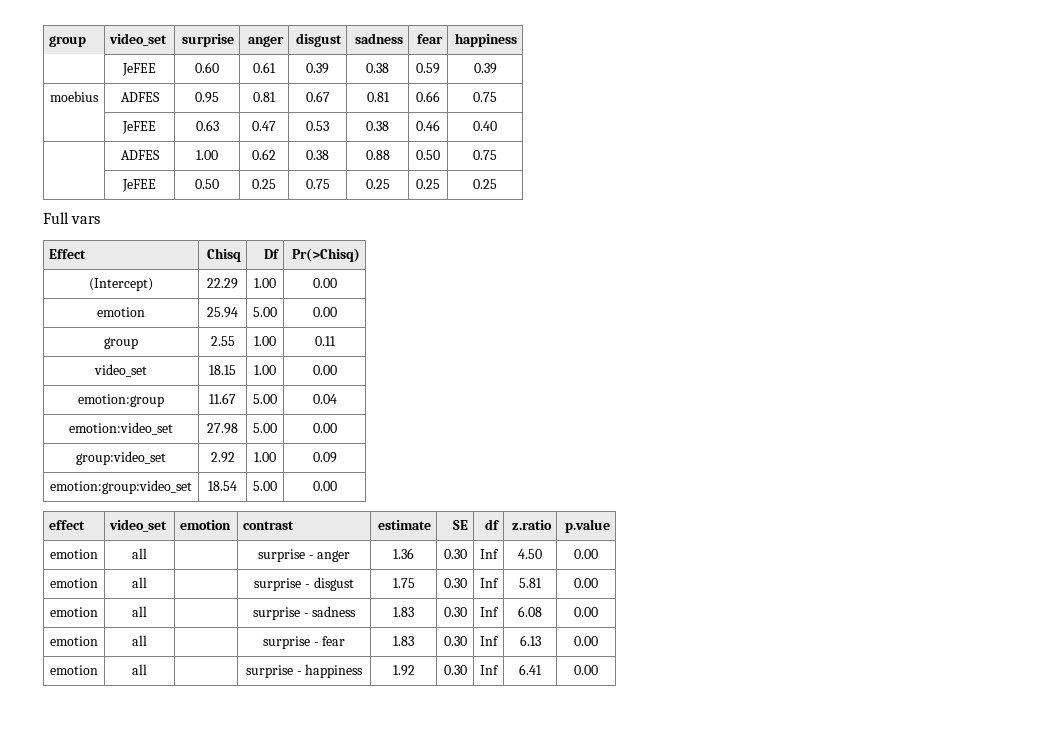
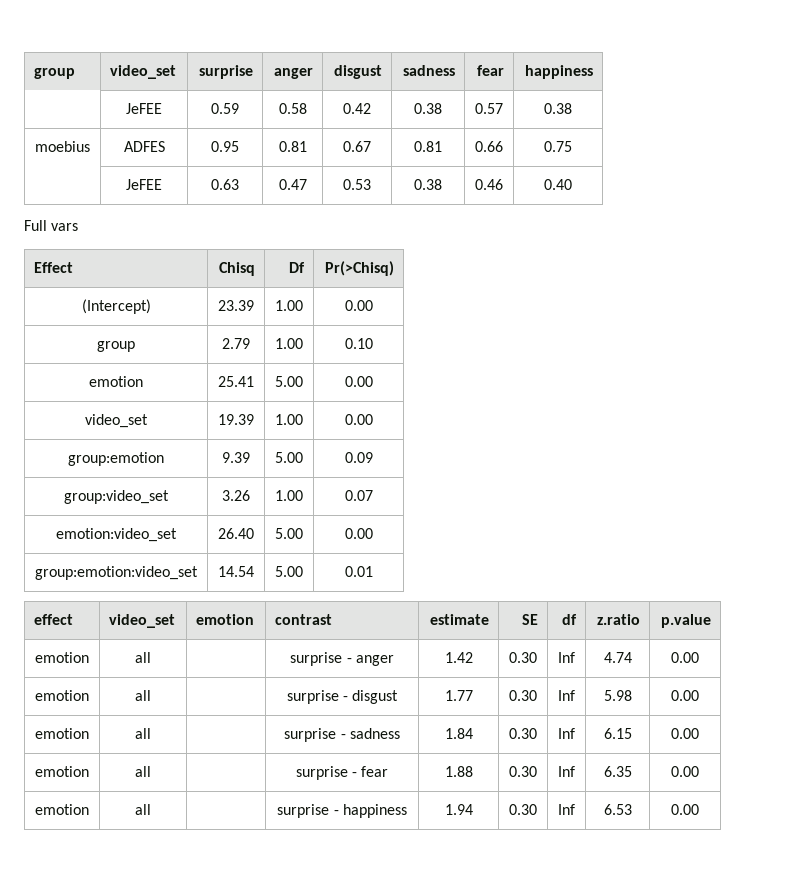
[195,62,219,73] [253,62,276,73] [306,63,329,74] [366,63,389,73] [416,63,440,74] [473,63,497,74] 0.60 | 0.61 | 0.39 | 0.38 | 0.59 | 0.39 -> [211,103,239,114] [278,103,307,114] [343,103,371,114] [414,103,442,114] [475,103,503,114] [544,103,572,114] 0.59 | 0.58 | 0.42 | 0.38 | 0.57 | 0.38
[120,150,160,160] [196,150,218,160] [252,149,276,160] [306,150,329,160] [365,150,390,160] [416,150,440,160] [473,150,497,160] [122,179,156,192] [195,179,219,189] [252,179,276,189] [305,179,330,189] [365,179,390,189] [416,179,440,189] [473,179,497,189] // | ADFES | 1.00 | 0.62 | 0.38 | 0.88 | 0.50 | 0.75 // | JeFEE | 0.50 | 0.25 | 0.75 | 0.25 | 0.25 | 0.25 -> (572, 184) none
[207,278,238,289] [254,278,276,288] [312,278,337,288] [97,307,145,317] [207,307,238,318] [253,307,277,317] [312,307,337,317] [104,337,138,349] [210,336,235,346] [254,336,276,346] [314,336,336,346] [94,364,147,377] [209,365,236,375] [254,365,276,375] [312,365,337,375] [78,394,164,407] [209,393,236,404] [253,394,277,404] [312,394,337,404] 22.29 | 1.00 | 0.00 // emotion | 25.94 | 5.00 | 0.00 // group | 2.55 | 1.00 | 0.11 // video_set | 18.15 | 1.00 | 0.00 // emotion:group | 11.67 | 5.00 | 0.04 -> [218,300,254,311] [275,300,303,311] [344,300,373,311] [97,341,135,352] [222,338,250,349] [275,338,303,349] [344,338,373,349] [89,376,143,387] [218,376,254,387] [275,376,303,387] [344,376,373,387] [85,414,148,428] [218,414,254,425] [275,414,303,425] [344,414,373,425] [68,452,164,466] [222,452,250,463] [275,452,303,463] [344,452,373,463] [64,490,169,504] [222,490,250,501] [275,490,303,501] [344,490,373,501] 23.39 | 1.00 | 0.00 // group | 2.79 | 1.00 | 0.10 // emotion | 25.41 | 5.00 | 0.00 // video_set | 19.39 | 1.00 | 0.00 // group:emotion | 9.39 | 5.00 | 0.09 // group:video_set | 3.26 | 1.00 | 0.07
[207,423,238,434] [253,423,277,433] [312,423,337,433] [76,451,166,465] [210,452,235,463] [254,452,276,462] [312,452,337,463] [50,480,192,494] [208,481,237,491] [253,481,277,491] [312,481,337,491] 27.98 | 5.00 | 0.00 // group:video_set | 2.92 | 1.00 | 0.09 // emotion:group:video_set | 18.54 | 5.00 | 0.00 -> [218,528,254,539] [275,528,303,539] [344,528,373,539] [35,566,198,580] [218,566,254,577] [275,566,303,577] [344,566,373,577] 26.40 | 5.00 | 0.00 // group:emotion:video_set | 14.54 | 5.00 | 0.01
[393,548,414,559] [443,549,467,559] [480,549,499,559] [518,549,542,559] 1.36 | 0.30 | Inf | 4.50 -> [444,652,473,663] [509,652,537,663] [558,652,575,663] [603,652,632,663] 1.42 | 0.30 | Inf | 4.74
[392,578,415,588] [443,578,467,588] [480,578,499,588] [519,578,542,588] 1.75 | 0.30 | Inf | 5.81 -> [444,690,473,701] [509,690,537,701] [558,690,575,701] [603,690,632,701] 1.77 | 0.30 | Inf | 5.98
[393,607,414,617] [443,607,467,617] [480,607,499,617] [518,606,542,617] 1.83 | 0.30 | Inf | 6.08 -> [444,728,473,739] [509,728,537,739] [558,728,575,739] [603,728,632,739] 1.84 | 0.30 | Inf | 6.15
[393,636,414,646] [443,636,467,646] [480,636,499,646] [519,635,541,646] 1.83 | 0.30 | Inf | 6.13 -> [444,766,473,777] [509,766,537,777] [558,766,575,777] [603,766,632,777] 1.88 | 0.30 | Inf | 6.35
[392,665,415,676] [443,665,467,675] [480,665,499,675] [519,664,542,675] 1.92 | 0.30 | Inf | 6.41 -> [444,804,473,815] [509,804,537,815] [558,804,575,815] [603,804,632,815] 1.94 | 0.30 | Inf | 6.53

